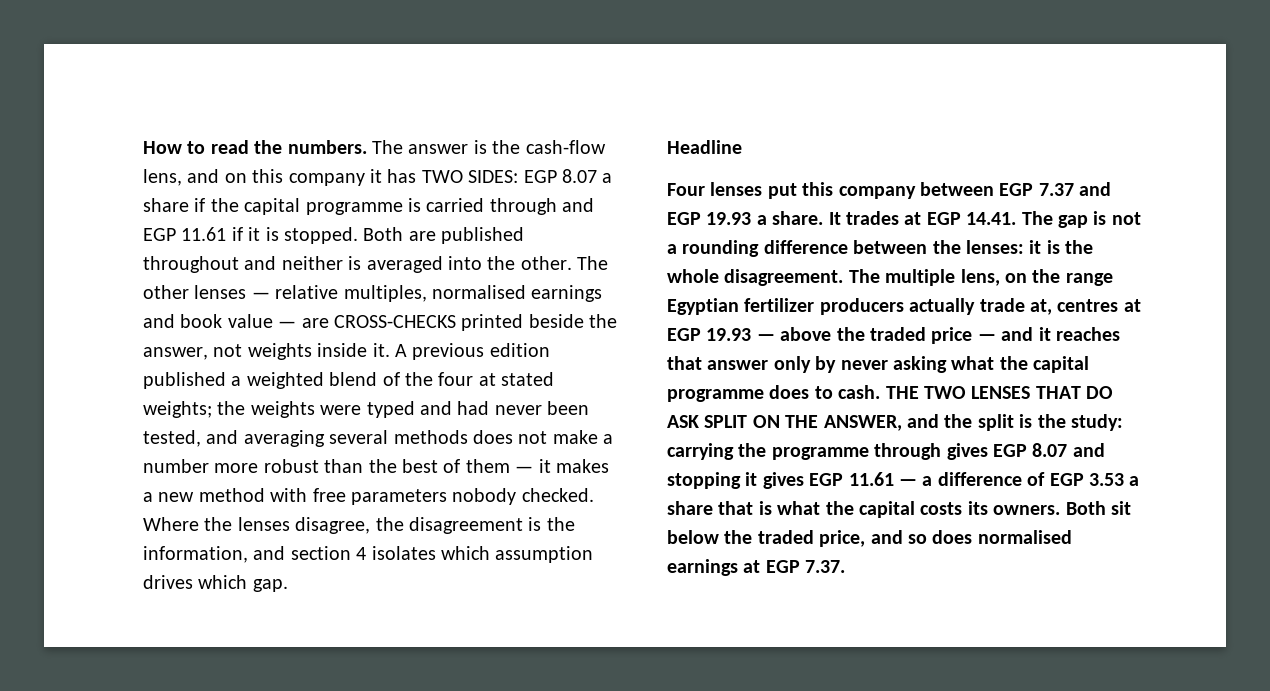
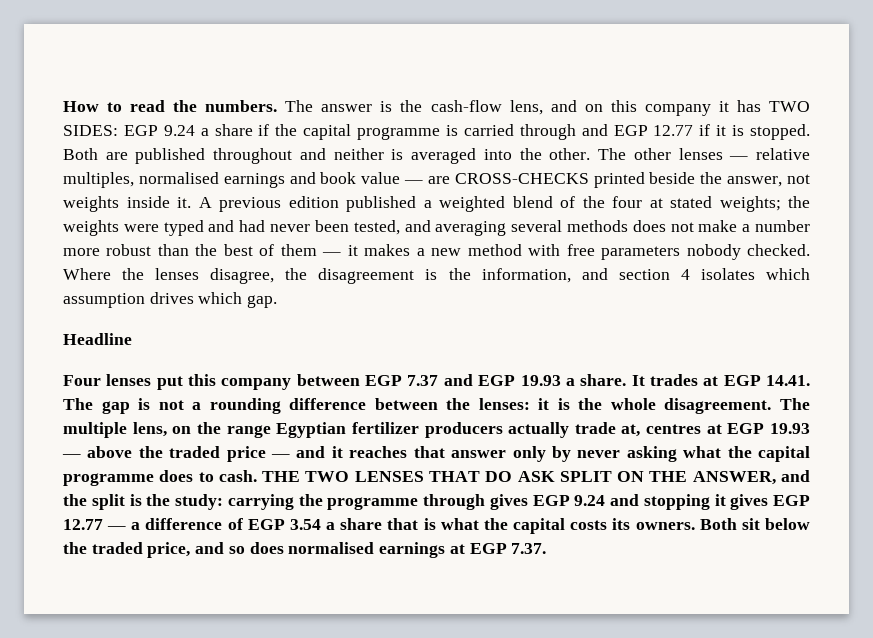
[562,169,597,183] 8.07 -> [163,125,195,136] 9.24
[181,227,227,241] 11.61 -> [653,125,694,136] 12.77
[1032,443,1068,457] 8.07 -> [574,495,606,506] 9.24
[848,472,894,486] 11.61 -> [63,519,103,530] 12.77
[1089,473,1124,486] 3.53 -> [289,519,321,530] 3.54

